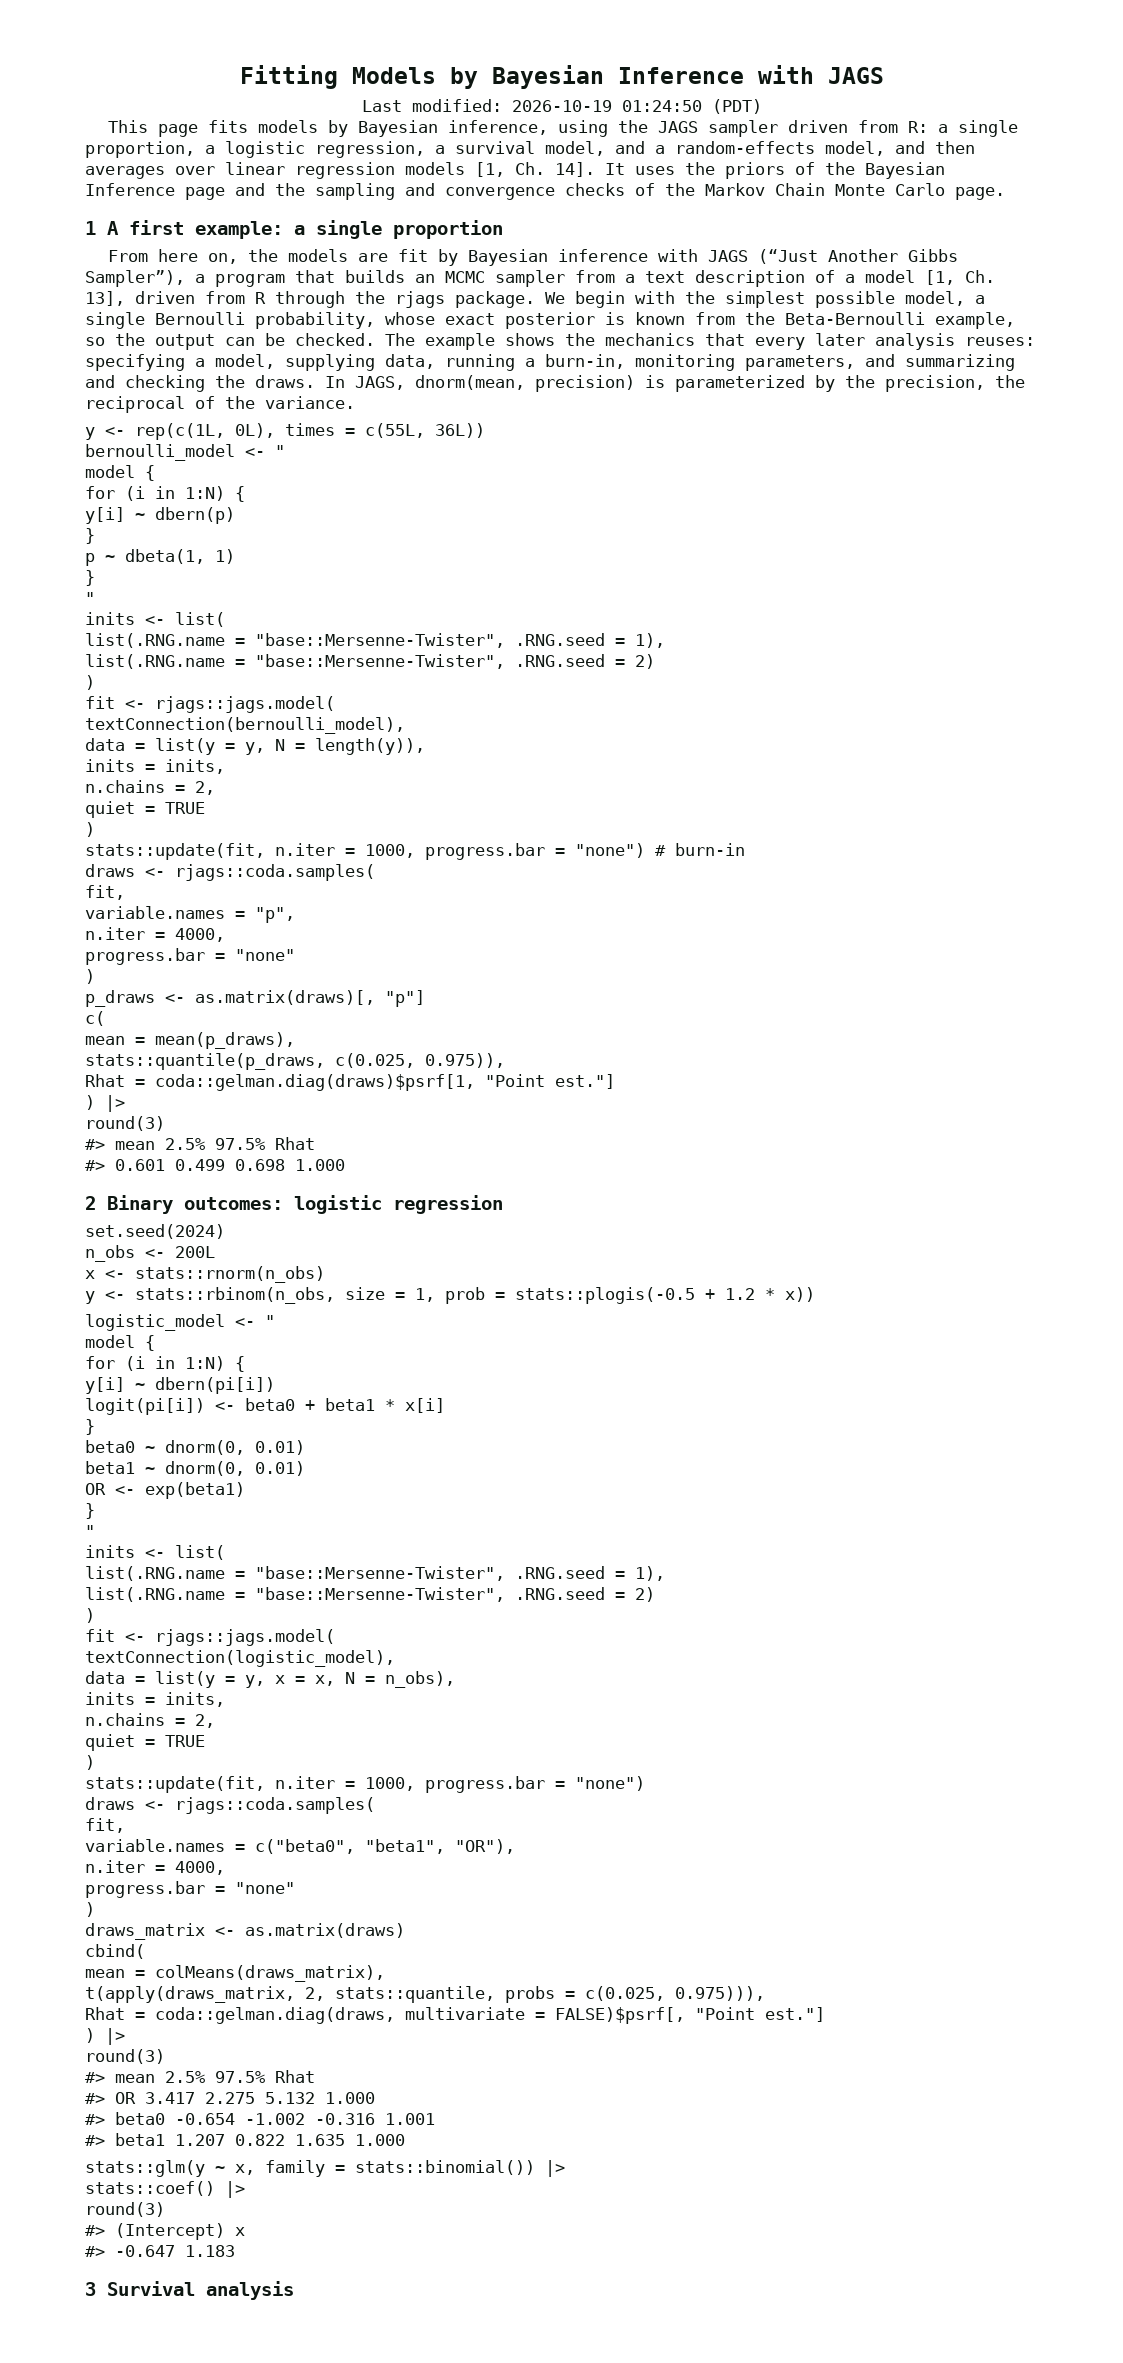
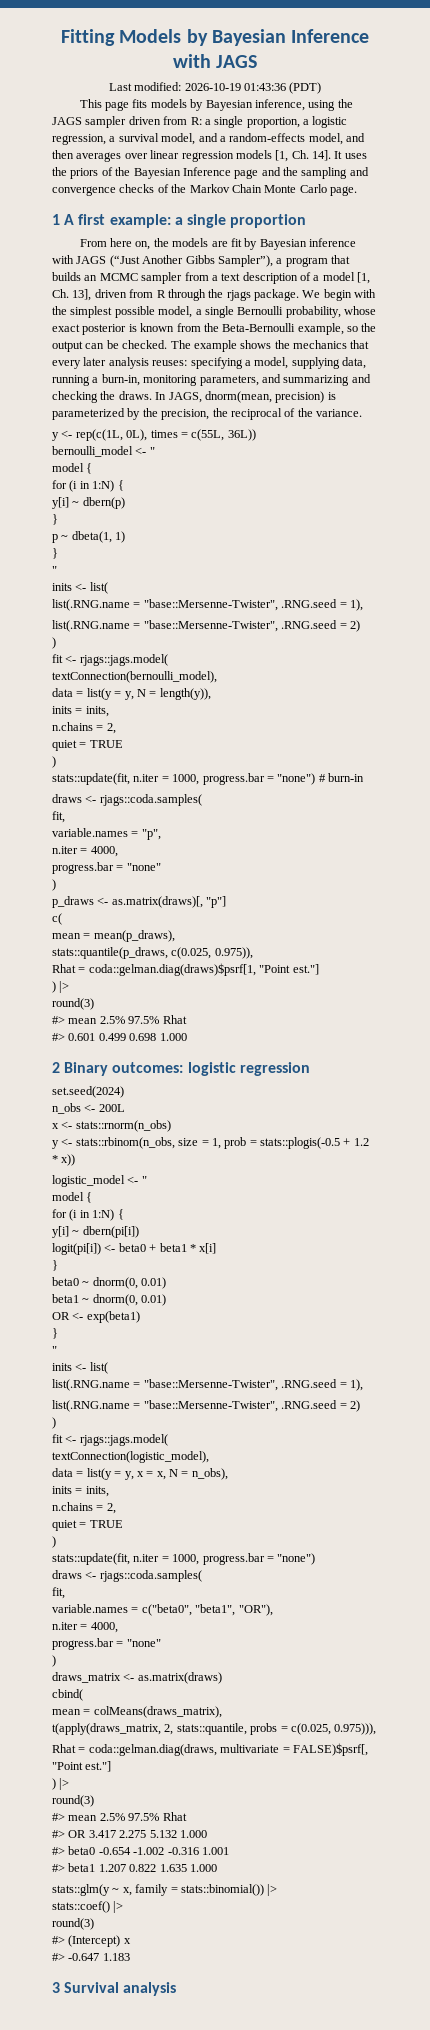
[621,100,702,112] 01:24:50 -> [243,83,286,91] 01:43:36

